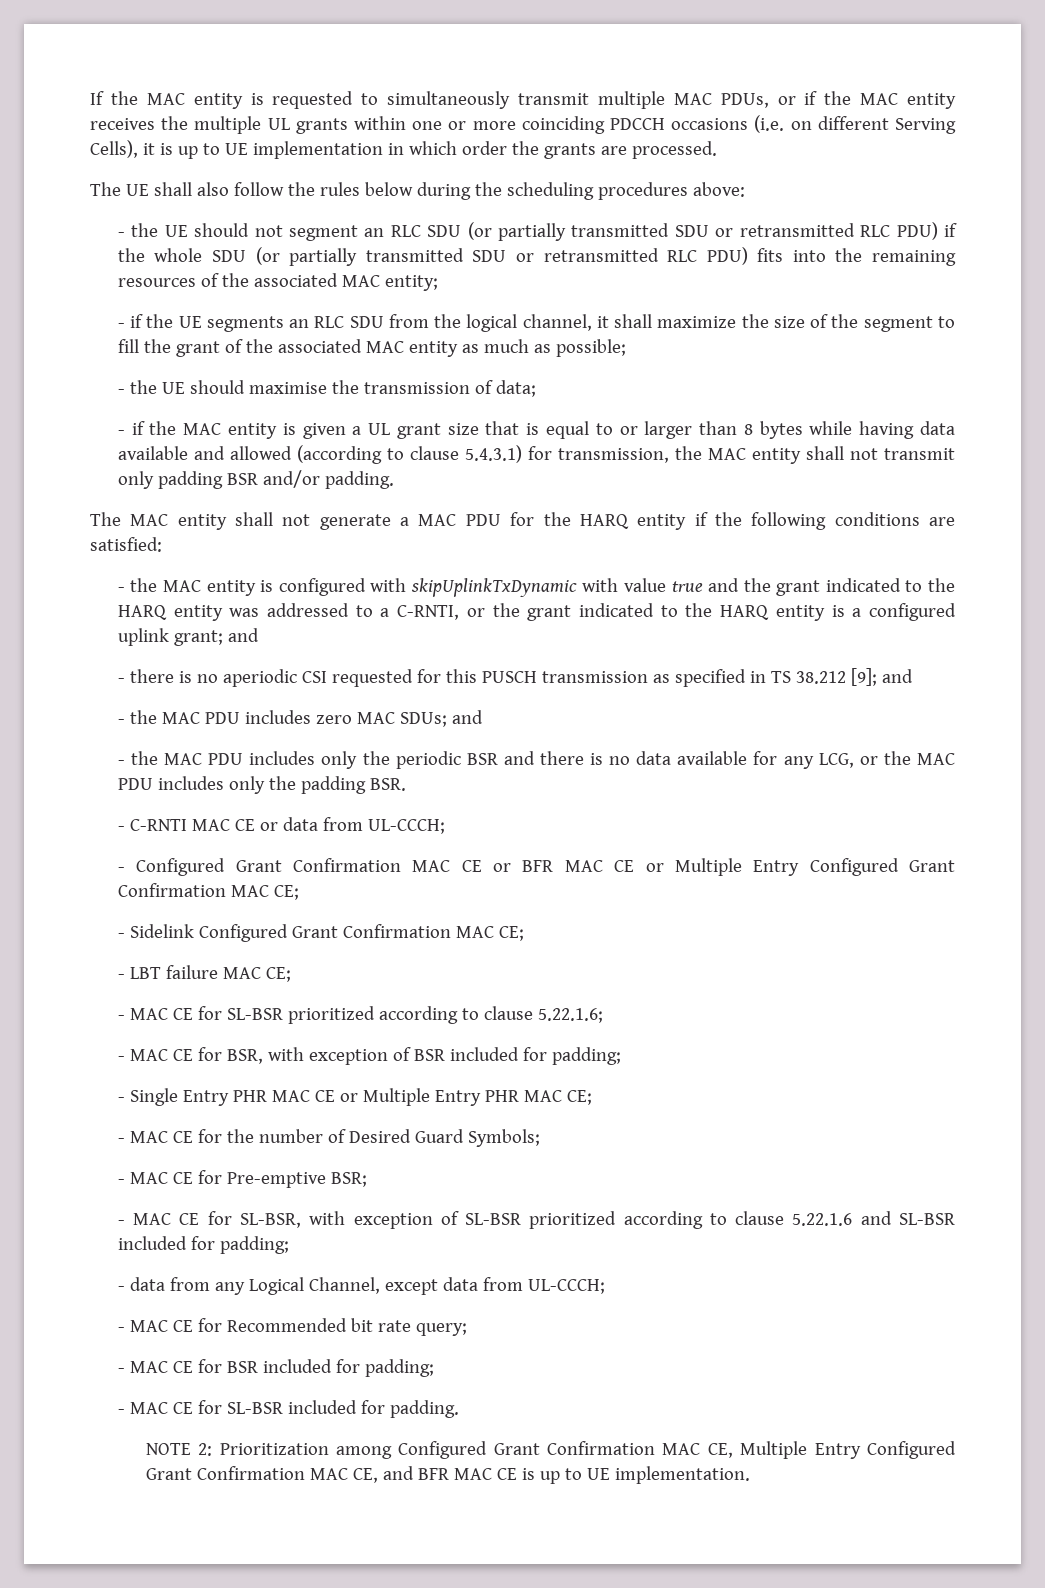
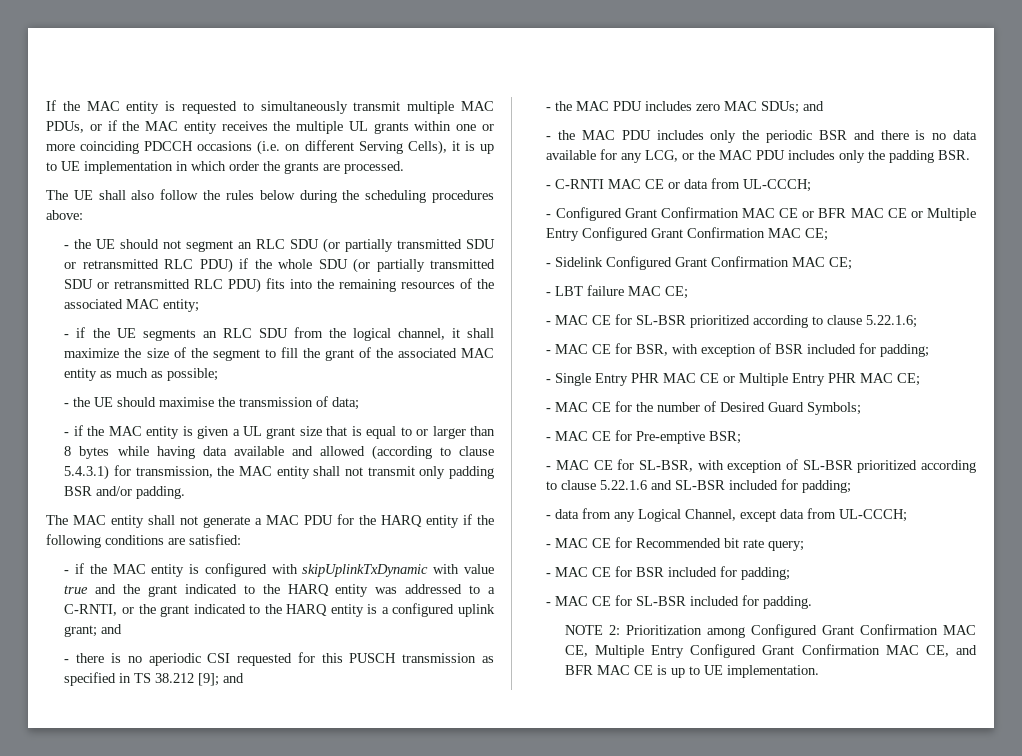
(125, 589) none -> [75,563,85,574] if

